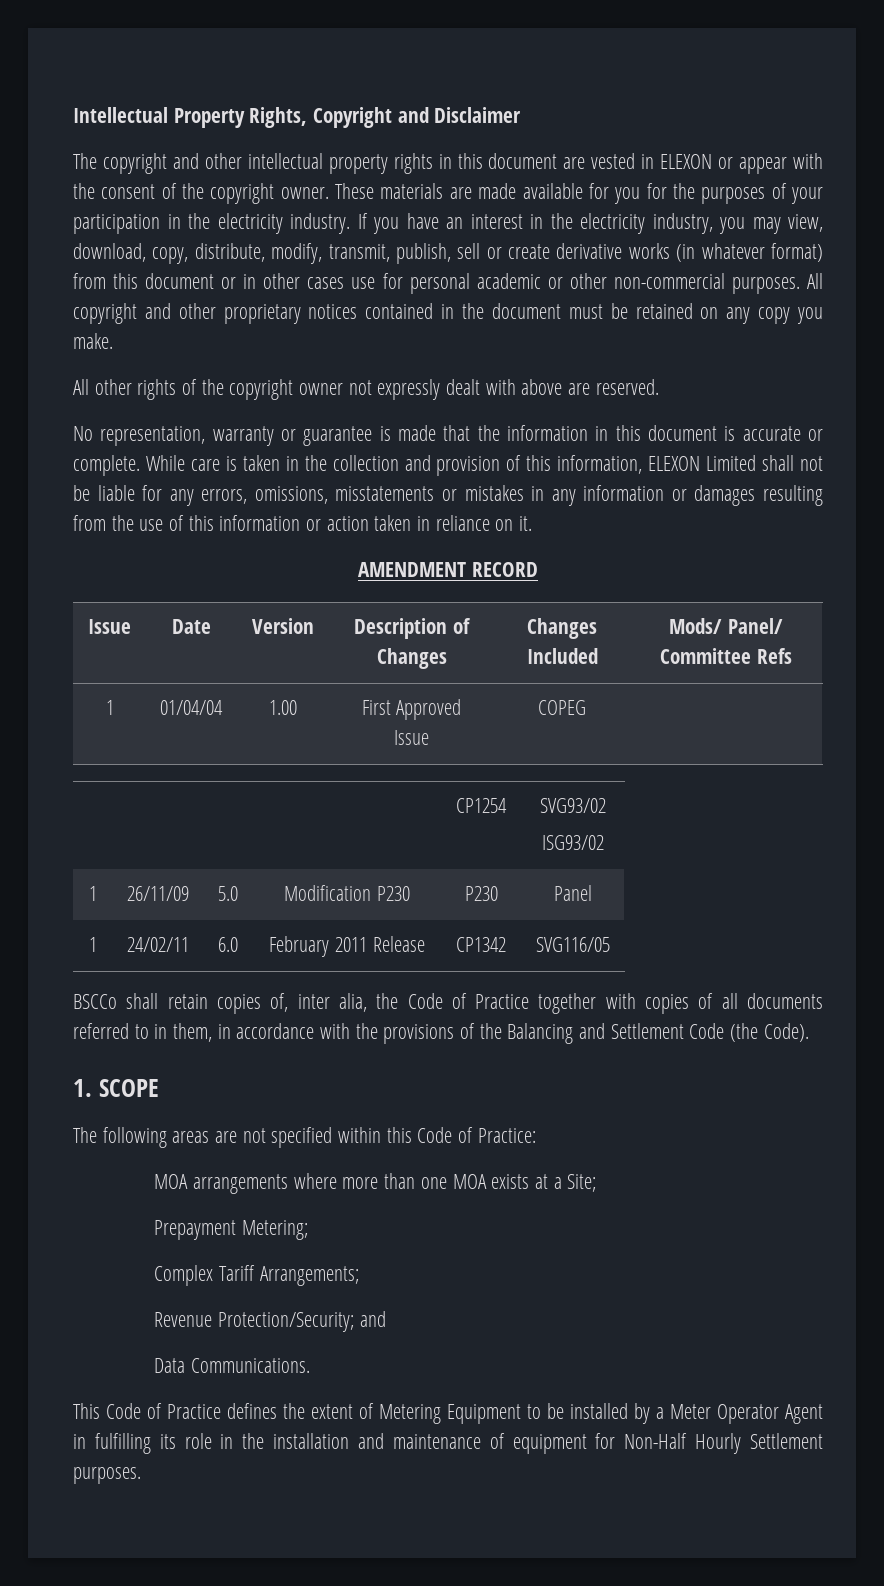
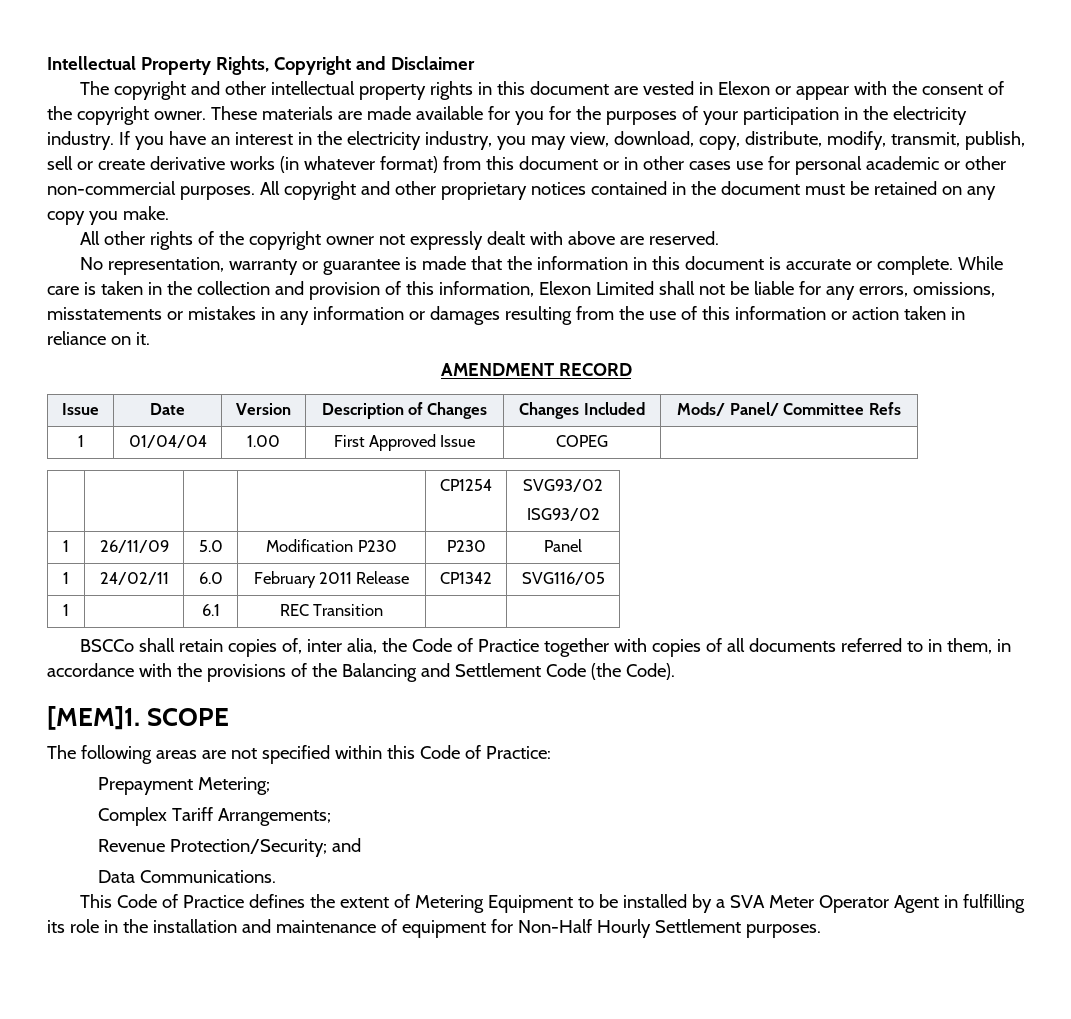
[660,154,713,169] ELEXON -> [718,81,771,95] Elexon
[648,456,701,471] ELEXON -> [538,281,591,295] Elexon
(610, 944) none -> [63,604,69,616] [201,604,220,616] [279,604,384,616] // 1 | | 6.1 | REC Transition | |
[73,1079,92,1097] 1. -> [47,706,140,730] [MEM]1.
[154,1173,597,1194] // MOA arrangements where more than one MOA exists at a Site; -> (551, 752) none
(664, 1413) none -> [730,895,766,908] SVA

